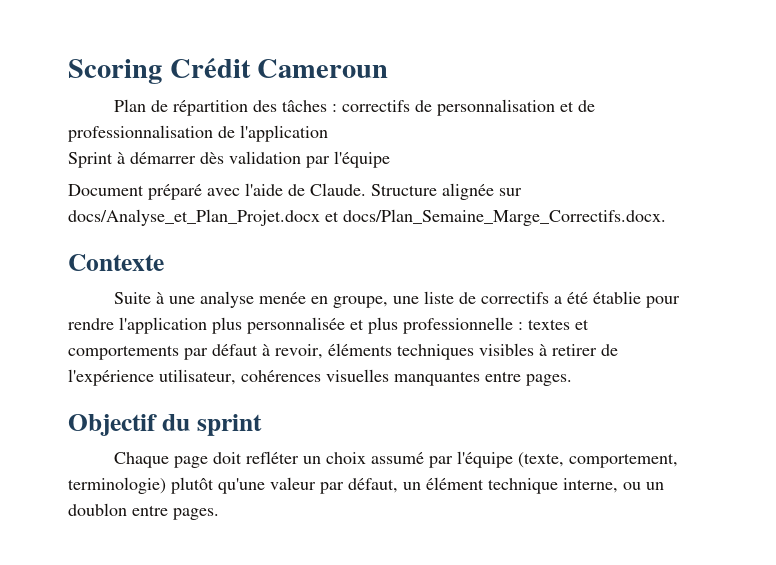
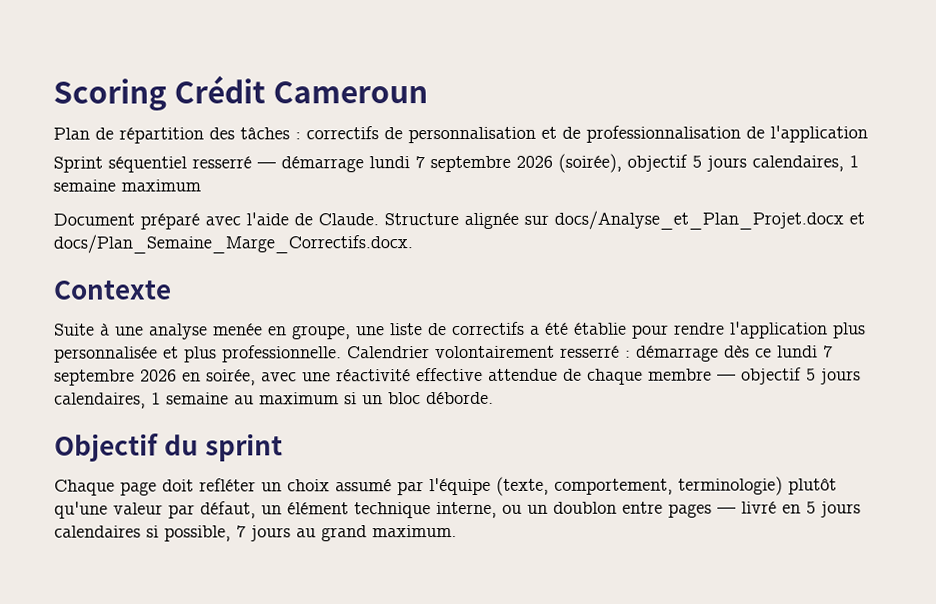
[117,151,390,168] à démarrer dès validation par l'équipe -> [108,153,859,173] [53,179,201,192] séquentiel resserré — démarrage lundi 7 septembre 2026 (soirée), objectif 5 jours calendaires, 1 semaine maximum
[403,317,589,334] [68,343,618,360] [68,369,572,386] professionnelle : textes et comportements par défaut à revoir, éléments techniques visibles à retirer de l'expérience utilisateur, cohérences visuelles manquantes entre pages. -> [222,345,833,363] [54,367,861,386] [54,391,494,409] professionnelle. Calendrier volontairement resserré : démarrage dès ce lundi 7 septembre 2026 en soirée, avec une réactivité effective attendue de chaque membre — objectif 5 jours calendaires, 1 semaine au maximum si un bloc déborde.
[173,508,219,520] pages. -> [668,501,861,518] [54,525,457,542] pages — livré en 5 jours calendaires si possible, 7 jours au grand maximum.

